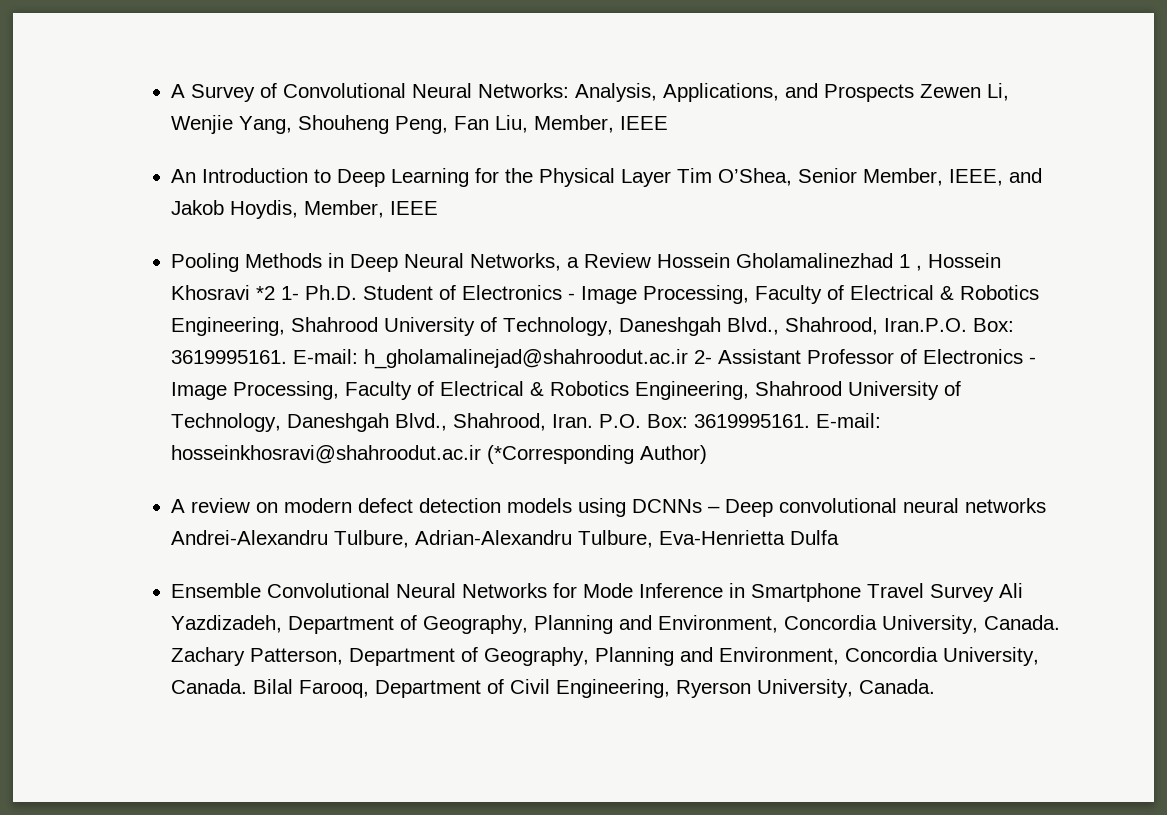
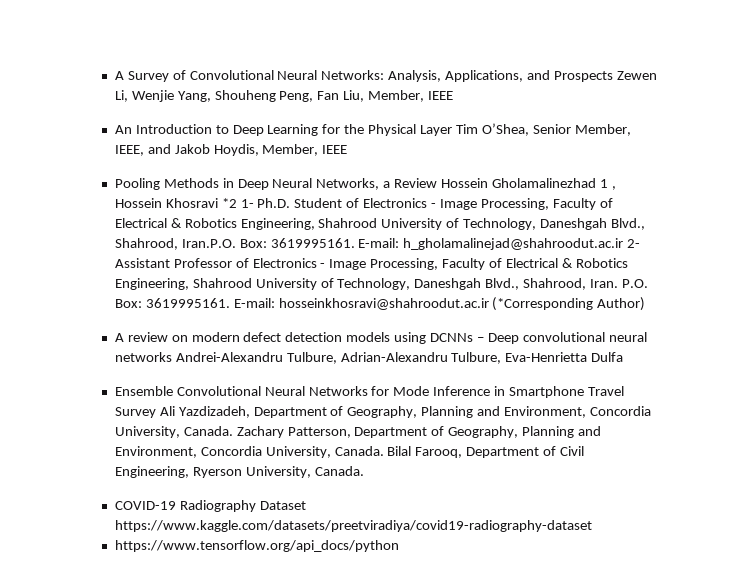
(936, 686) none -> [114,500,306,512] [114,520,592,532] [114,540,399,552] // COVID-19 Radiography Dataset https://www.kaggle.com/datasets/preetviradiya/covid19-radiography-dataset // https://www.tensorflow.org/api_docs/python

